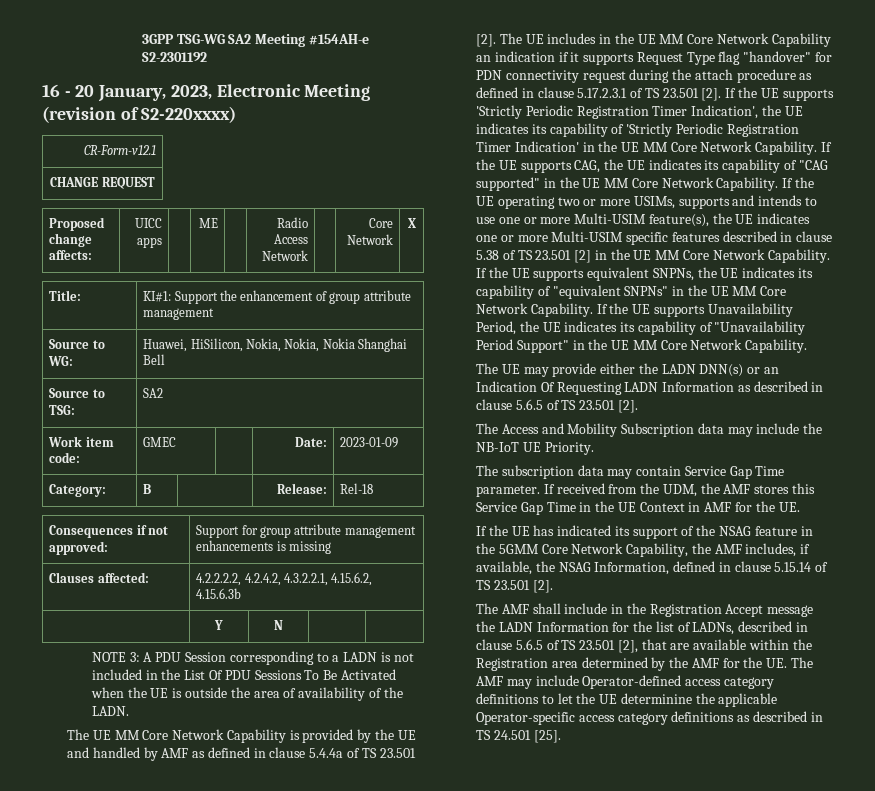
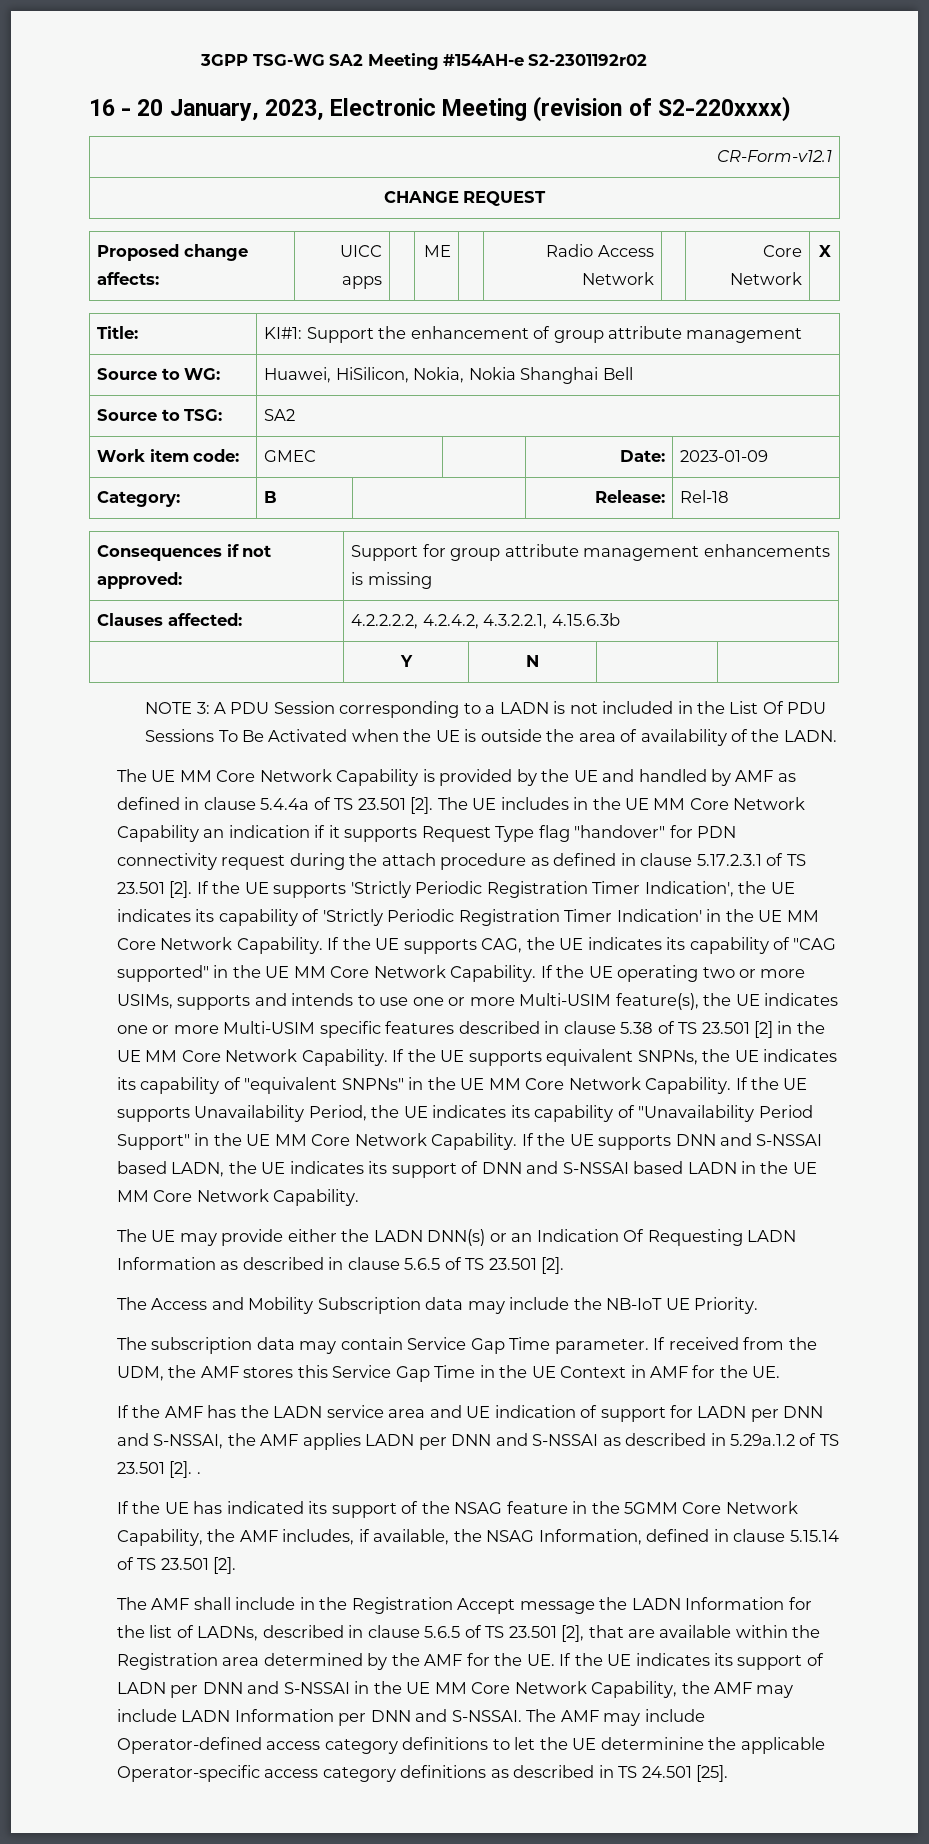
[141,52,207,62] S2-2301192 -> [528,54,648,66] S2-2301192r02
[284,338,320,352] Nokia, -> (465, 375) none
[331,572,373,586] 4.15.6.2, -> (548, 621) none
(808, 346) none -> [521,1133,823,1150] [117,1161,817,1178] [117,1189,360,1206] If the UE supports DNN and S-NSSAI based LADN, the UE indicates its support of DNN and S-NSSAI based LADN in the UE MM Core Network Capability.
(800, 507) none -> [117,1405,824,1422] [117,1433,839,1450] [117,1461,201,1478] // If the AMF has the LADN service area and UE indication of support for LADN per DNN and S-NSSAI, the AMF applies LADN per DNN and S-NSSAI as described in 5.29a.1.2 of TS 23.501 [2]. .
(788, 663) none -> [559,1653,824,1670] [117,1681,794,1698] [117,1709,522,1726] If the UE indicates its support of LADN per DNN and S-NSSAI in the UE MM Core Network Capability, the AMF may include LADN Information per DNN and S-NSSAI.

